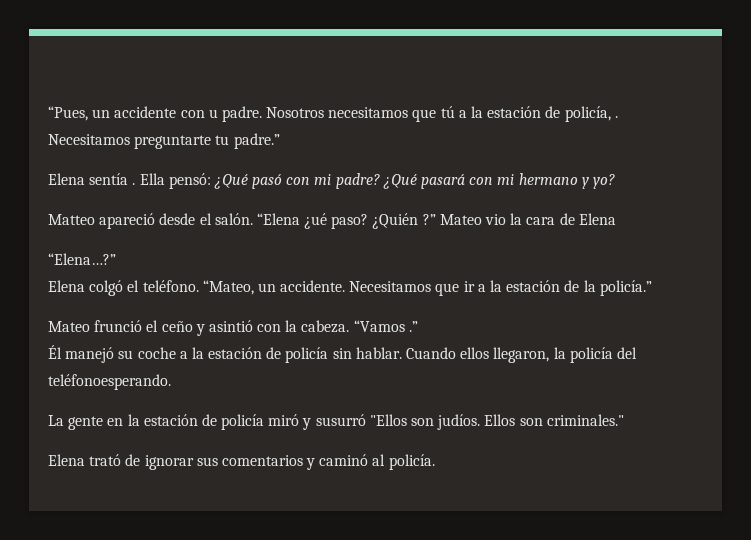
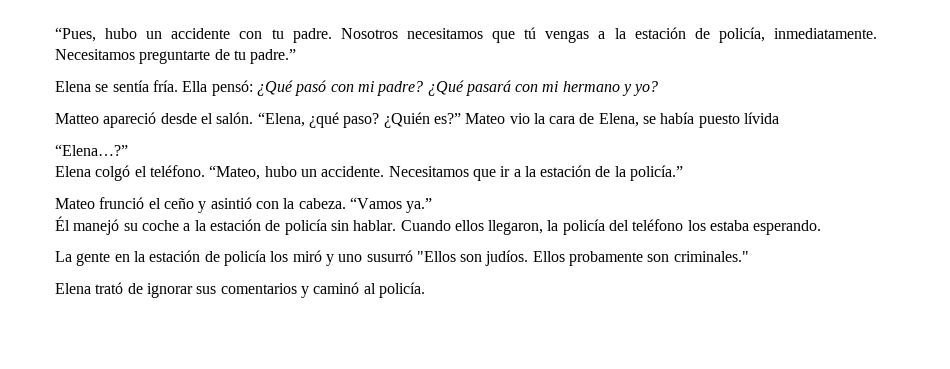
(88, 113) none -> [105,28,138,39] hubo
[208,109,218,118] u -> [271,29,284,39] tu
(455, 112) none -> [545,30,590,43] vengas
[614,116,618,118] . -> [774,28,878,39] inmediatamente.
(212, 142) none -> [214,49,230,60] de
[89,173,136,185] sentía . -> [95,80,178,92] se sentía fría.
[256,213,328,229] “Elena ¿ué -> [257,112,339,128] “Elena, ¿qué
[422,214,436,225] ?” -> [433,113,461,124] es?”
[578,213,616,225] Elena -> [598,112,780,128] Elena, se había puesto lívida
(254, 287) none -> [264,166,297,177] hubo
[408,321,418,332] .” -> [406,198,433,213] ya.”
[48,374,171,390] teléfonoesperando. -> [632,219,822,235] teléfono los estaba esperando.
(265, 422) none -> [270,251,289,262] los
(312, 424) none -> [338,254,363,262] uno
(516, 420) none -> [569,251,644,266] probamente

